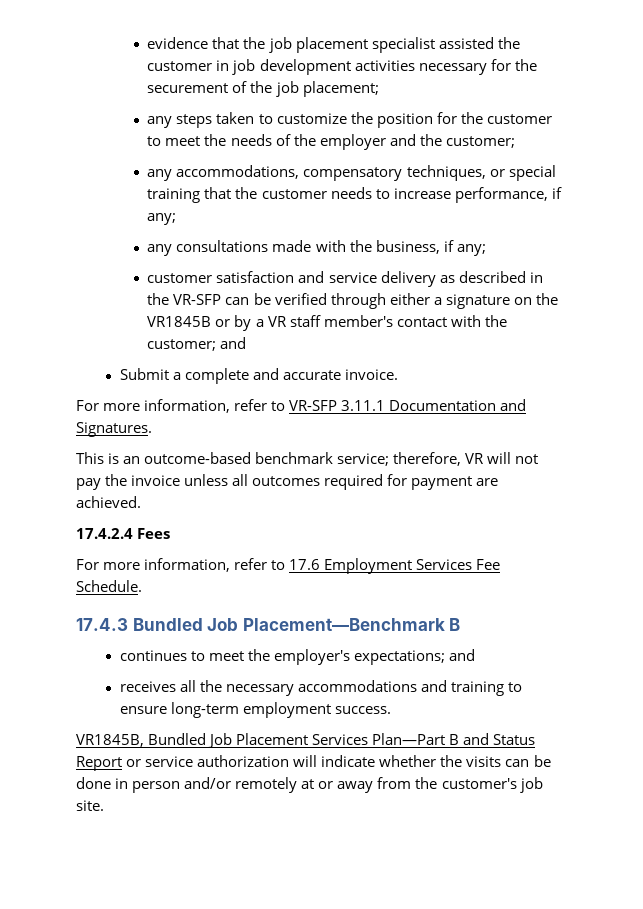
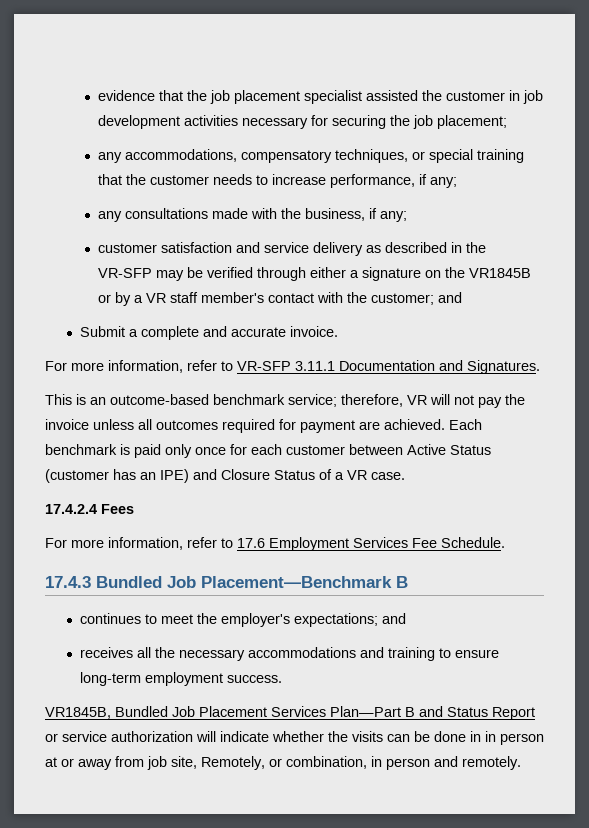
[514,59,537,71] [147,81,248,93] the securement of -> [332,115,387,129] securing
[147,112,552,128] [147,134,515,150] // any steps taken to customize the position for the customer to meet the needs of the employer and the customer; -> (508, 122) none
[225,297,250,305] can -> [156,270,185,281] may
(141, 502) none -> [449,419,482,430] [45,444,491,458] [45,469,405,483] Each benchmark is paid only once for each customer between Active Status (customer has an IPE) and Closure Status of a VR case.
[132,777,298,793] person and/or remotely -> [485,731,544,745] in person
[415,777,543,793] [76,800,104,811] the customer's job site. -> [147,756,521,770] job site, Remotely, or combination, in person and remotely.

